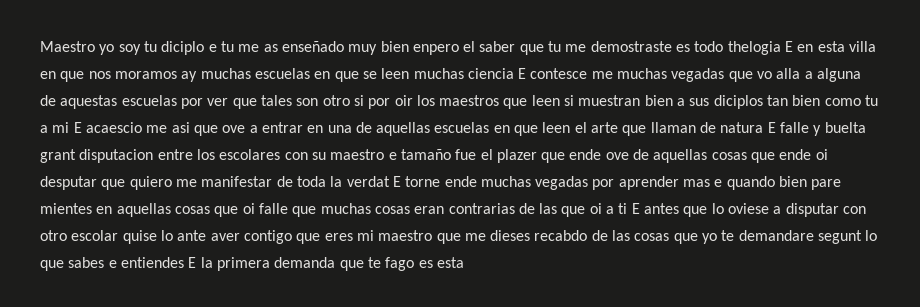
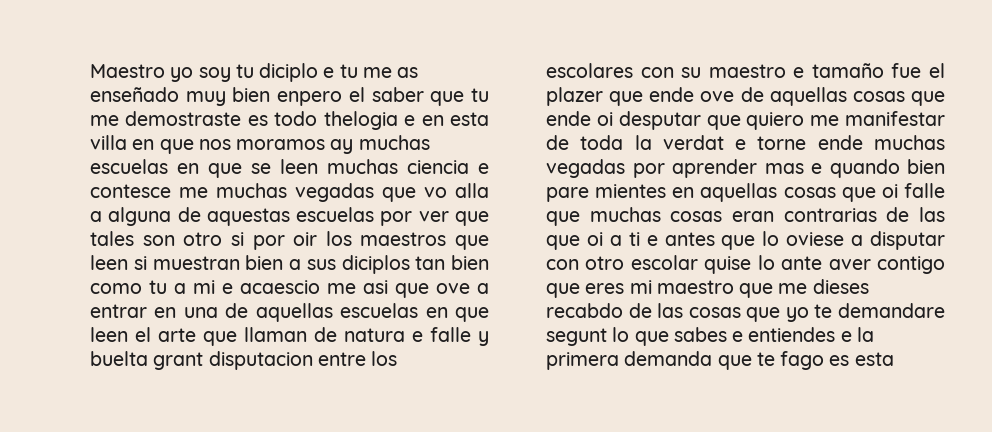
[785,41,794,52] E -> [404,115,416,126] e
[518,68,527,79] E -> [478,163,489,174] e
[73,122,82,133] E -> [222,283,233,294] e
[767,122,776,133] E -> [412,331,423,342] e
[392,176,401,187] E -> [735,139,747,150] e
[631,203,640,214] E -> [646,235,658,246] e
[188,257,197,268] E -> [840,331,852,342] e

